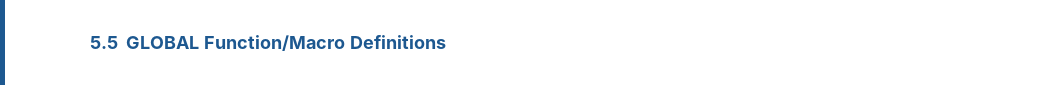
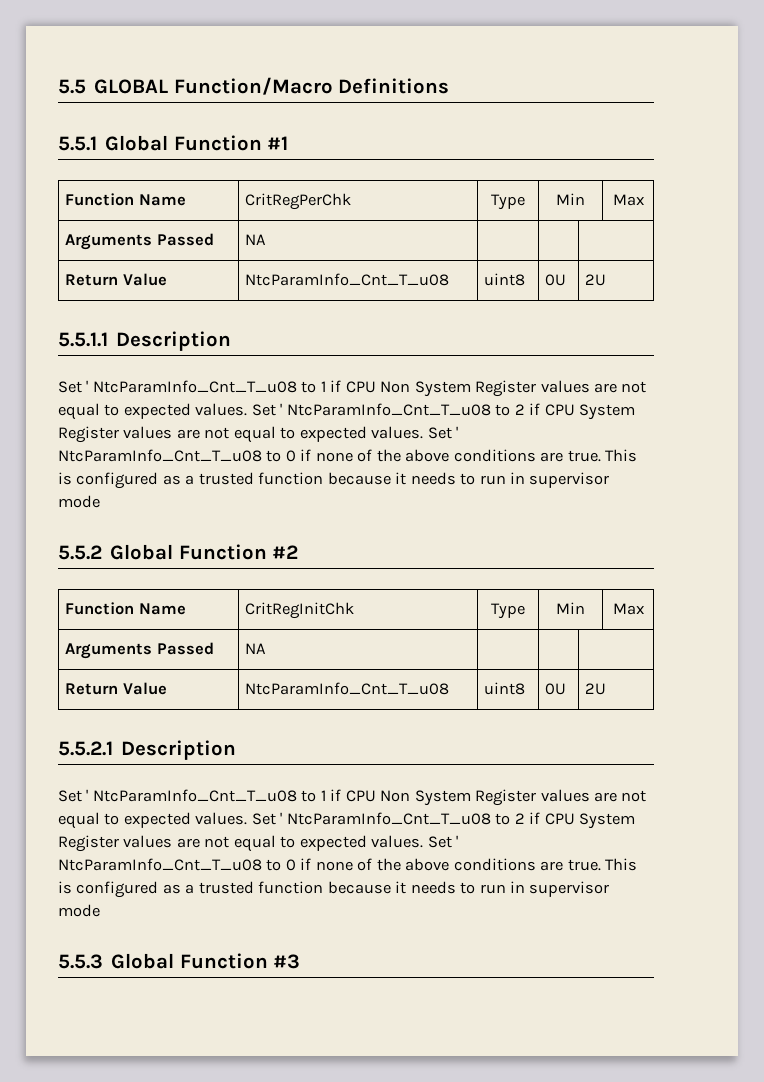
(446, 42) none -> [58,135,289,151] [65,193,186,206] [245,193,352,210] [491,194,525,210] [556,193,585,205] [612,194,644,206] [65,233,214,250] [245,234,267,245] [65,273,167,286] [245,273,450,286] [484,273,526,286] [545,274,567,286] [585,274,607,286] [58,331,232,351] [58,380,647,397] [58,403,636,420] [58,426,459,443] [58,449,638,462] [58,472,610,489] [58,495,100,508] [58,544,299,560] [65,602,186,615] [245,602,355,619] [491,603,525,619] [556,602,585,614] [612,603,644,615] [65,642,214,659] [245,643,267,654] [65,682,167,695] [245,682,450,695] [484,682,526,695] [545,683,567,695] [585,683,607,695] [58,740,237,760] [58,789,647,806] [58,812,636,829] [58,835,459,852] [58,858,638,871] [58,881,610,898] [58,904,100,917] [58,953,301,969] // 5.5.1 Global Function #1 // Function Name | CritRegPerChk | Type | Min | Max // Arguments Passed | NA | | | // Return Value | NtcParamInfo_Cnt_T_u08 | uint8 | 0U | 2U // 5.5.1.1 Description // Set ' NtcParamInfo_Cnt_T_u08 to 1 if CPU Non System Register values are not equal to expected values. Set ' NtcParamInfo_Cnt_T_u08 to 2 if CPU System Register values are not equal to expected values. Set ' NtcParamInfo_Cnt_T_u08 to 0 if none of the above conditions are true. This is configured as a trusted function because it needs to run in supervisor mode // 5.5.2 Global Function #2 // Function Name | CritRegInitChk | Type | Min | Max // Arguments Passed | NA | | | // Return Value | NtcParamInfo_Cnt_T_u08 | uint8 | 0U | 2U // 5.5.2.1 Description // Set ' NtcParamInfo_Cnt_T_u08 to 1 if CPU Non System Register values are not equal to expected values. Set ' NtcParamInfo_Cnt_T_u08 to 2 if CPU System Register values are not equal to expected values. Set ' NtcParamInfo_Cnt_T_u08 to 0 if none of the above conditions are true. This is configured as a trusted function because it needs to run in supervisor mode // 5.5.3 Global Function #3

